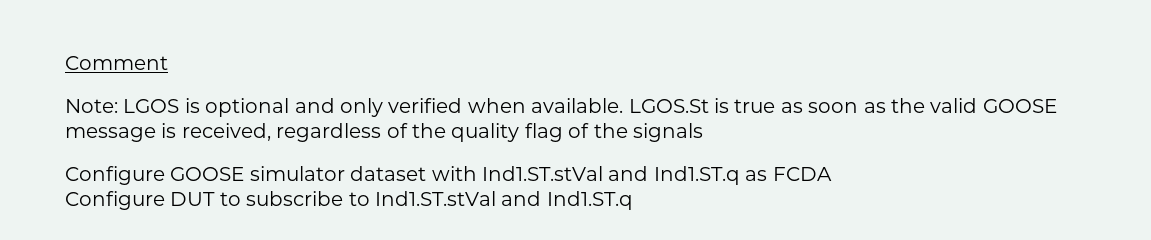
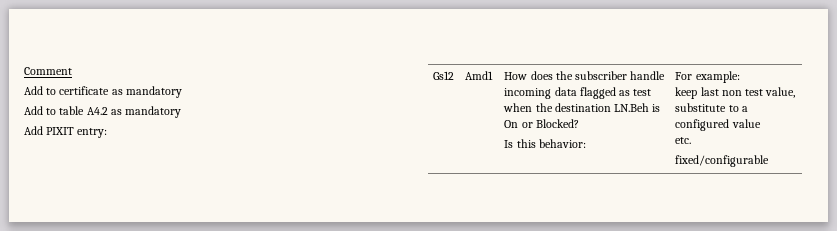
[65,98,1057,117] [65,123,703,142] [65,166,832,185] [65,191,633,210] Note: LGOS is optional and only verified when available. LGOS.St is true as soon as the valid GOOSE message is received, regardless of the quality flag of the signals // Configure GOOSE simulator dataset with Ind1.ST.stVal and Ind1.ST.q as FCDA // Configure DUT to subscribe to Ind1.ST.stVal and Ind1.ST.q -> [24,86,182,98] [24,106,182,118] [24,126,108,138] [433,71,455,80] [465,71,494,80] [504,71,666,80] [504,87,652,99] [503,103,661,112] [504,119,579,128] [504,139,586,148] [675,71,740,83] [675,87,796,99] [675,103,748,112] [675,119,761,131] [675,137,692,144] [675,155,770,167] Add to certificate as mandatory // Add to table A4.2 as mandatory // Add PIXIT entry: // Gs12 | Amd1 | How does the subscriber handle incoming data flagged as test when the destination LN.Beh is On or Blocked? // Is this behavior: | For example: // keep last non test value, substitute to a configured value // etc. // fixed/configurable

